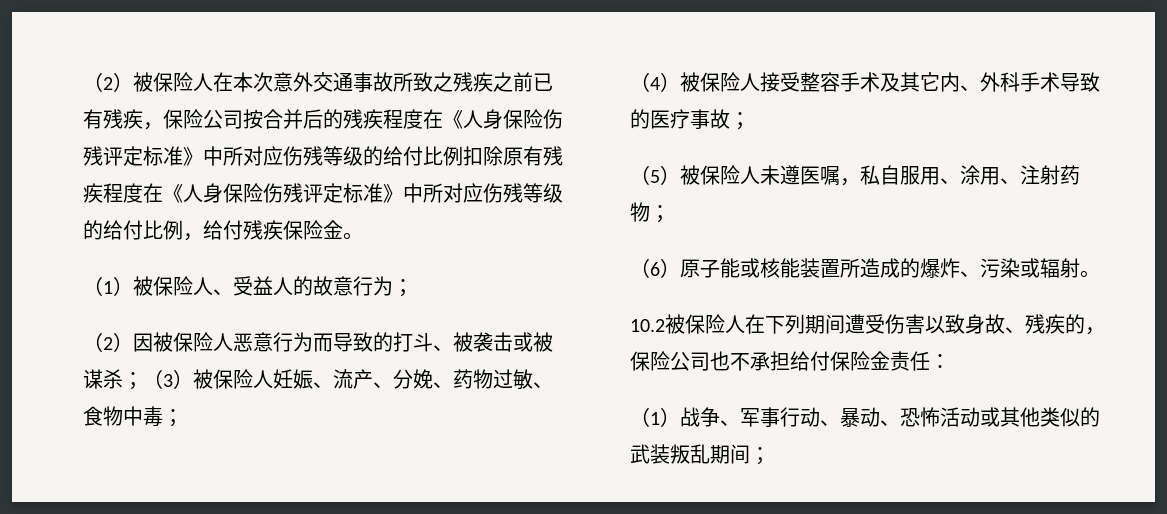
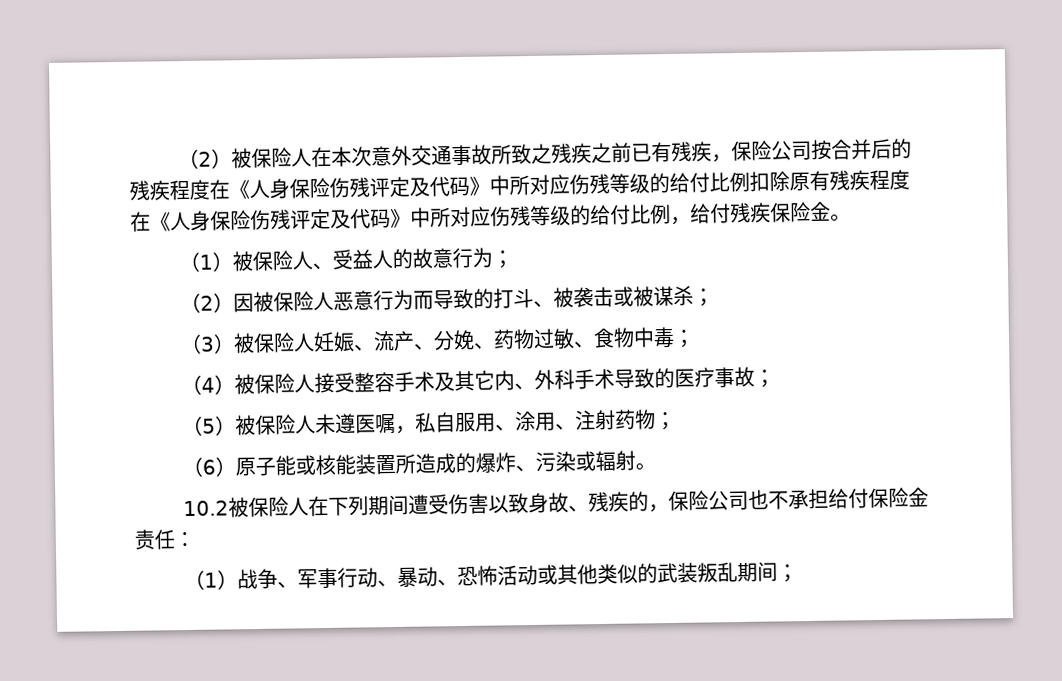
[143,146,183,166] 标准 -> [409,176,470,197] 及代码
[343,183,383,203] 标准 -> [330,208,391,229] 及代码
(143, 381) none -> (715, 297) //

